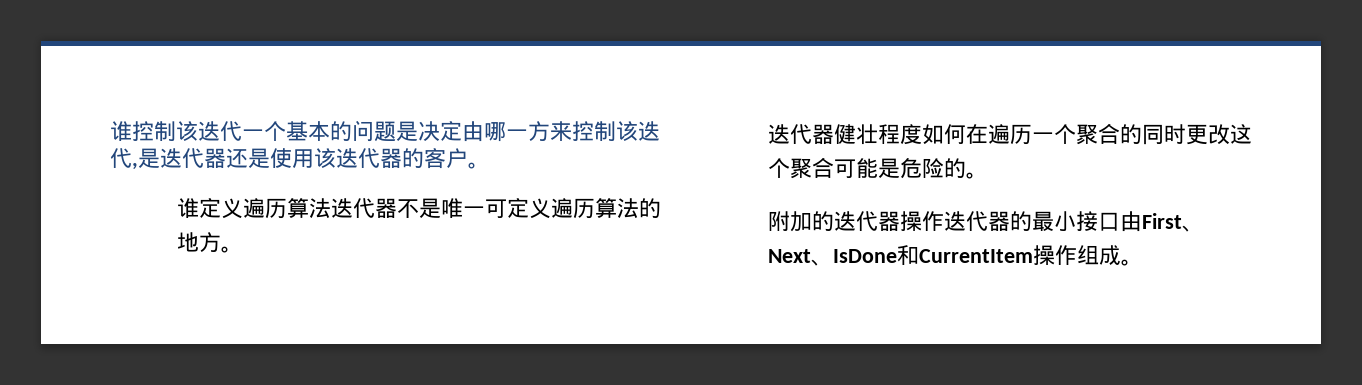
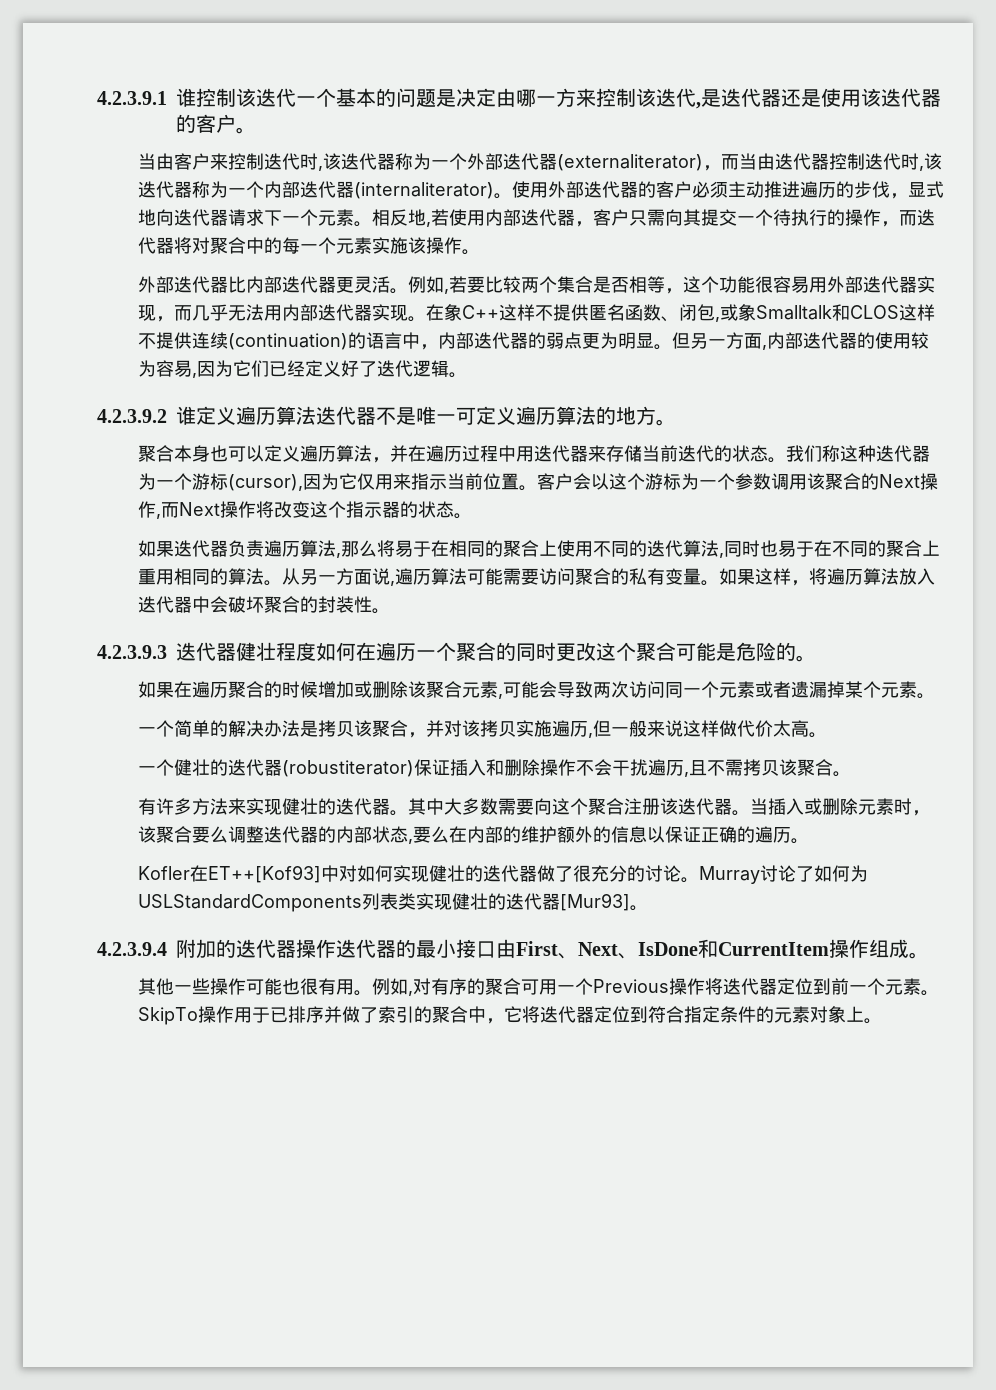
(110, 131) none -> [97,91,167,105] 4.2.3.9.1
(490, 165) none -> [138,153,943,171] [138,181,945,199] [138,209,936,227] [138,237,481,255] [138,276,936,294] [138,304,936,322] [138,332,930,350] [138,360,468,378] [97,409,167,423] 当由客户来控制迭代时,该迭代器称为一个外部迭代器(externaliterator)，而当由迭代器控制迭代时,该迭代器称为一个内部迭代器(internaliterator)。使用外部迭代器的客户必须主动推进遍历的步伐，显式地向迭代器请求下一个元素。相反地,若使用内部迭代器，客户只需向其提交一个待执行的操作，而迭代器将对聚合中的每一个元素实施该操作。 // 外部迭代器比内部迭代器更灵活。例如,若要比较两个集合是否相等，这个功能很容易用外部迭代器实现，而几乎无法用内部迭代器实现。在象C++这样不提供匿名函数、闭包,或象Smalltalk和CLOS这样不提供连续(continuation)的语言中，内部迭代器的弱点更为明显。但另一方面,内部迭代器的使用较为容易,因为它们已经定义好了迭代逻辑。 // 4.2.3.9.2
(243, 249) none -> [138,445,931,463] [138,473,939,491] [138,501,473,519] [138,540,941,558] [138,568,936,586] [138,596,391,614] [97,645,167,659] 聚合本身也可以定义遍历算法，并在遍历过程中用迭代器来存储当前迭代的状态。我们称这种迭代器为一个游标(cursor),因为它仅用来指示当前位置。客户会以这个游标为一个参数调用该聚合的Next操作,而Next操作将改变这个指示器的状态。 // 如果迭代器负责遍历算法,那么将易于在相同的聚合上使用不同的迭代算法,同时也易于在不同的聚合上重用相同的算法。从另一方面说,遍历算法可能需要访问聚合的私有变量。如果这样，将遍历算法放入迭代器中会破坏聚合的封装性。 // 4.2.3.9.3
(988, 175) none -> [138,681,936,699] [138,720,828,738] [138,759,852,777] [138,798,931,816] [138,826,810,844] [138,865,869,884] [138,893,649,912] [97,942,167,956] 如果在遍历聚合的时候增加或删除该聚合元素,可能会导致两次访问同一个元素或者遗漏掉某个元素。 // 一个简单的解决办法是拷贝该聚合，并对该拷贝实施遍历,但一般来说这样做代价太高。 // 一个健壮的迭代器(robustiterator)保证插入和删除操作不会干扰遍历,且不需拷贝该聚合。 // 有许多方法来实现健壮的迭代器。其中大多数需要向这个聚合注册该迭代器。当插入或删除元素时，该聚合要么调整迭代器的内部状态,要么在内部的维护额外的信息以保证正确的遍历。 // Kofler在ET++[Kof93]中对如何实现健壮的迭代器做了很充分的讨论。Murray讨论了如何为USLStandardComponents列表类实现健壮的迭代器[Mur93]。 // 4.2.3.9.4
(1143, 262) none -> [138,978,940,996] [138,1006,883,1025] // 其他一些操作可能也很有用。例如,对有序的聚合可用一个Previous操作将迭代器定位到前一个元素。SkipTo操作用于已排序并做了索引的聚合中，它将迭代器定位到符合指定条件的元素对象上。

